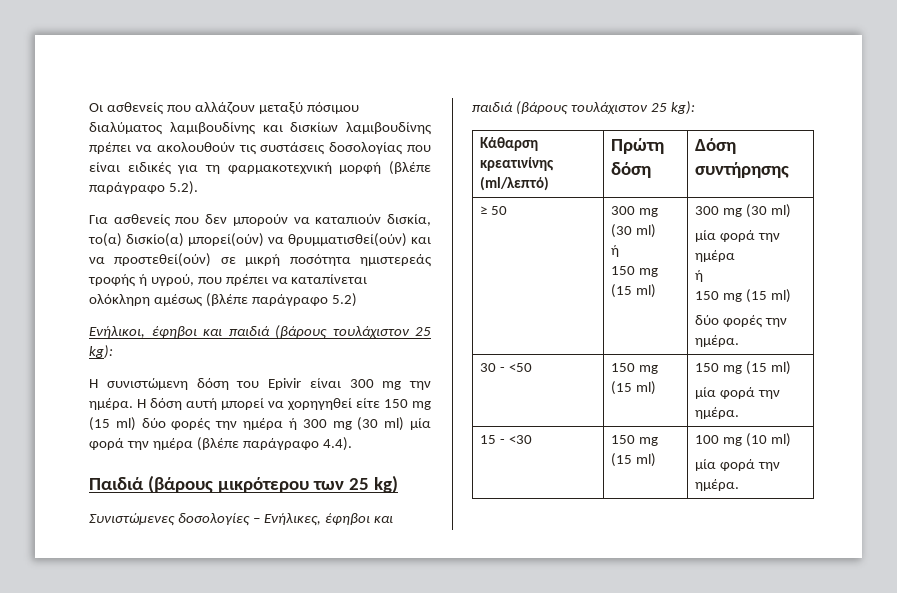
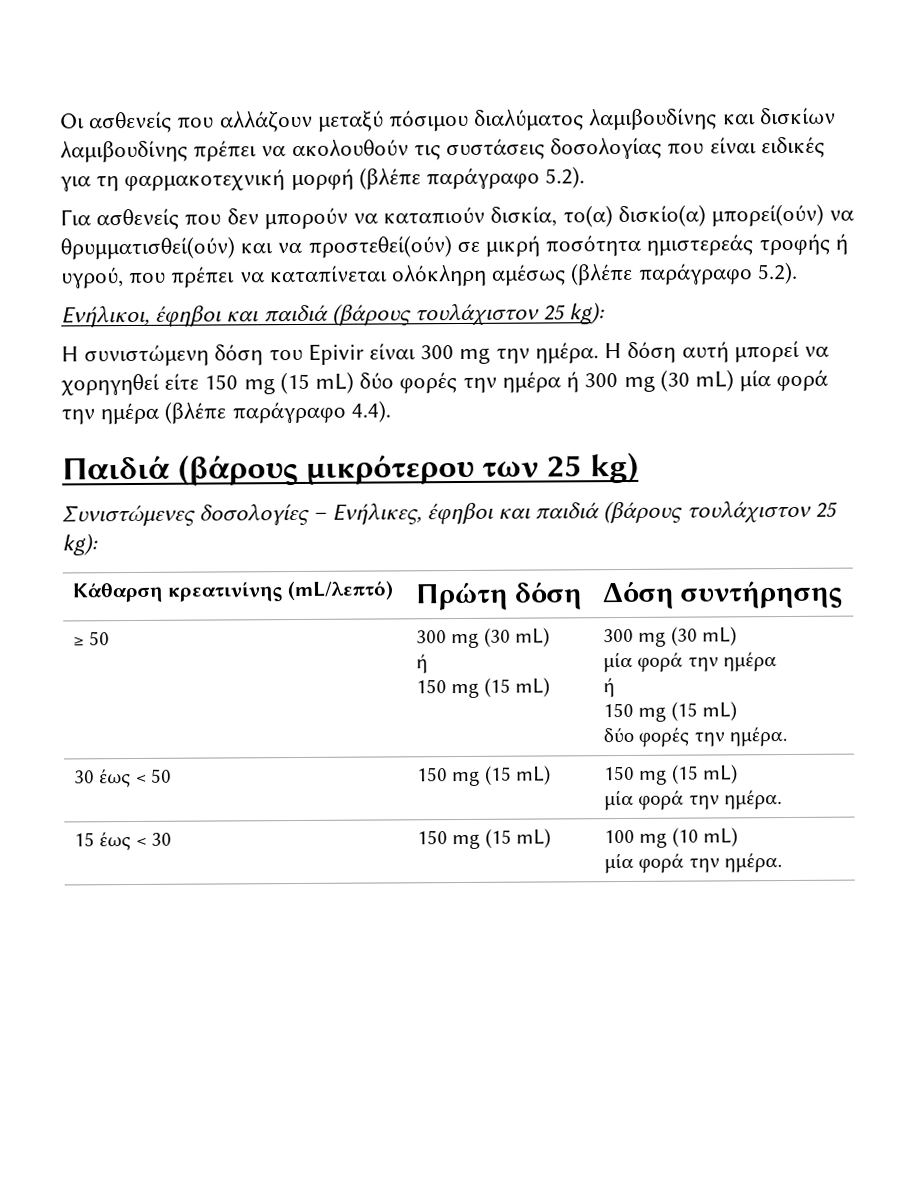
[331,293,357,307] 5.2) -> [756,261,798,285] 5.2).
[115,417,136,431] ml) -> [315,371,355,394] mL)
[384,417,405,431] ml) -> [694,369,734,392] mL)
[480,176,550,191] (ml/λεπτό) -> [286,580,394,602] (mL/λεπτό)
[635,224,656,238] [611,245,620,257] [611,266,658,277] [611,284,656,298] [695,204,791,218] ml) // ή // 150 mg (15 ml) | 300 mg (30 ml) -> [515,627,551,648] [415,654,428,674] [415,677,551,699] [602,626,738,647] mL) // ή // 150 mg (15 mL) | 300 mg (30 mL)
[770,289,791,303] ml) -> [702,701,738,722] mL)
[499,363,532,372] [611,363,658,374] [611,381,656,395] [695,361,791,375] - <50 | 150 mg (15 ml) | 150 mg (15 ml) -> [99,768,173,788] [416,765,552,787] [603,764,739,785] έως < 50 | 150 mg (15 mL) | 150 mg (15 mL)
[499,435,532,444] [611,435,658,446] [611,453,656,467] - <30 | 150 mg (15 ml) -> [99,832,173,851] [416,828,552,850] έως < 30 | 150 mg (15 mL)
[770,433,791,447] ml) -> [703,827,739,848] mL)

